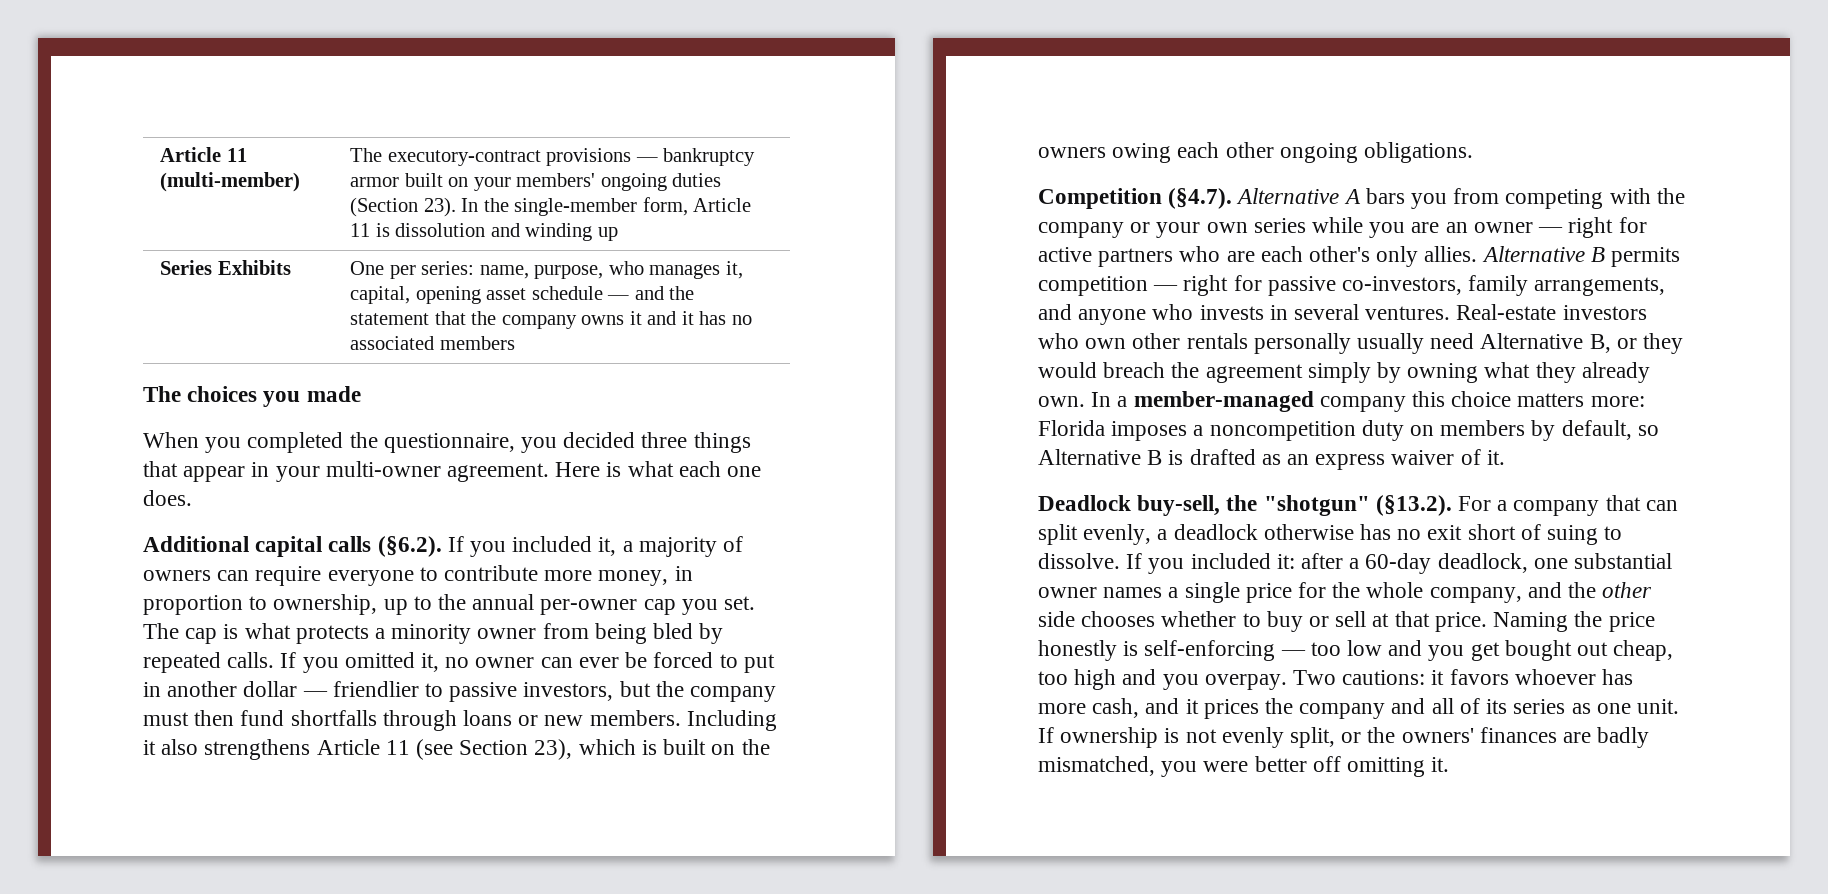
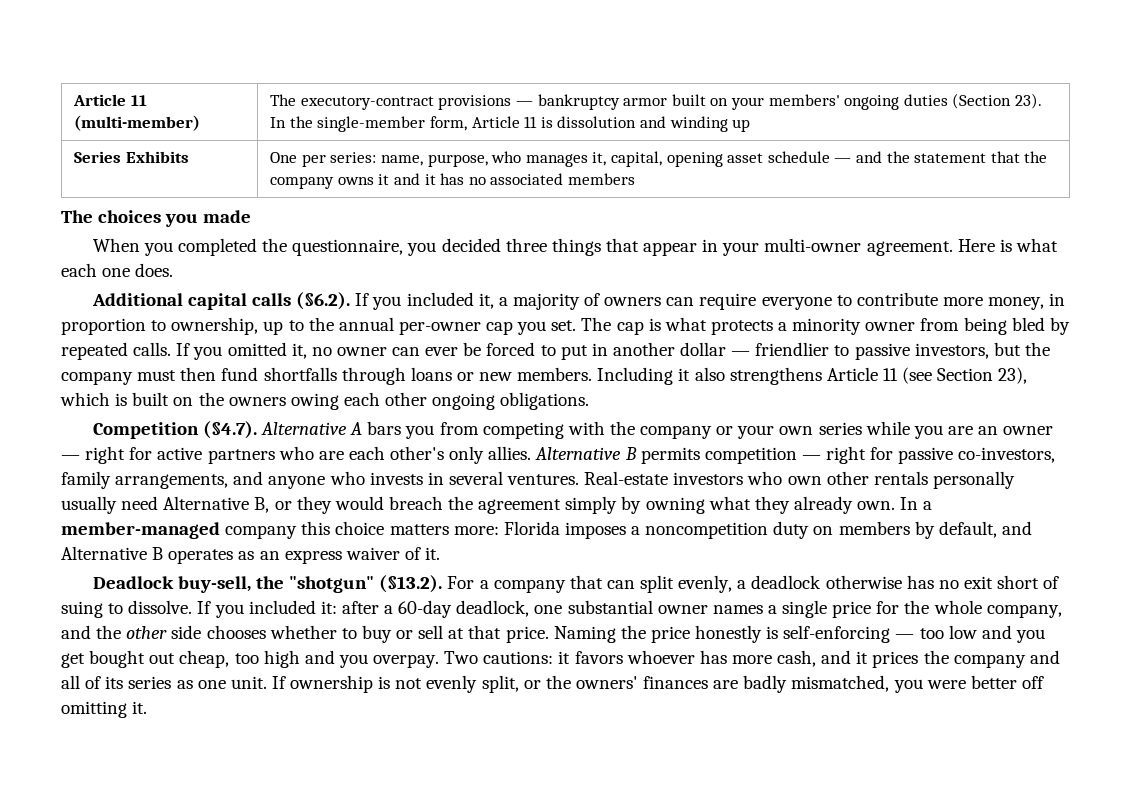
[1637,425,1659,436] [1038,449,1256,465] so Alternative B is drafted -> [1001,521,1032,535] [61,546,234,564] and Alternative B operates

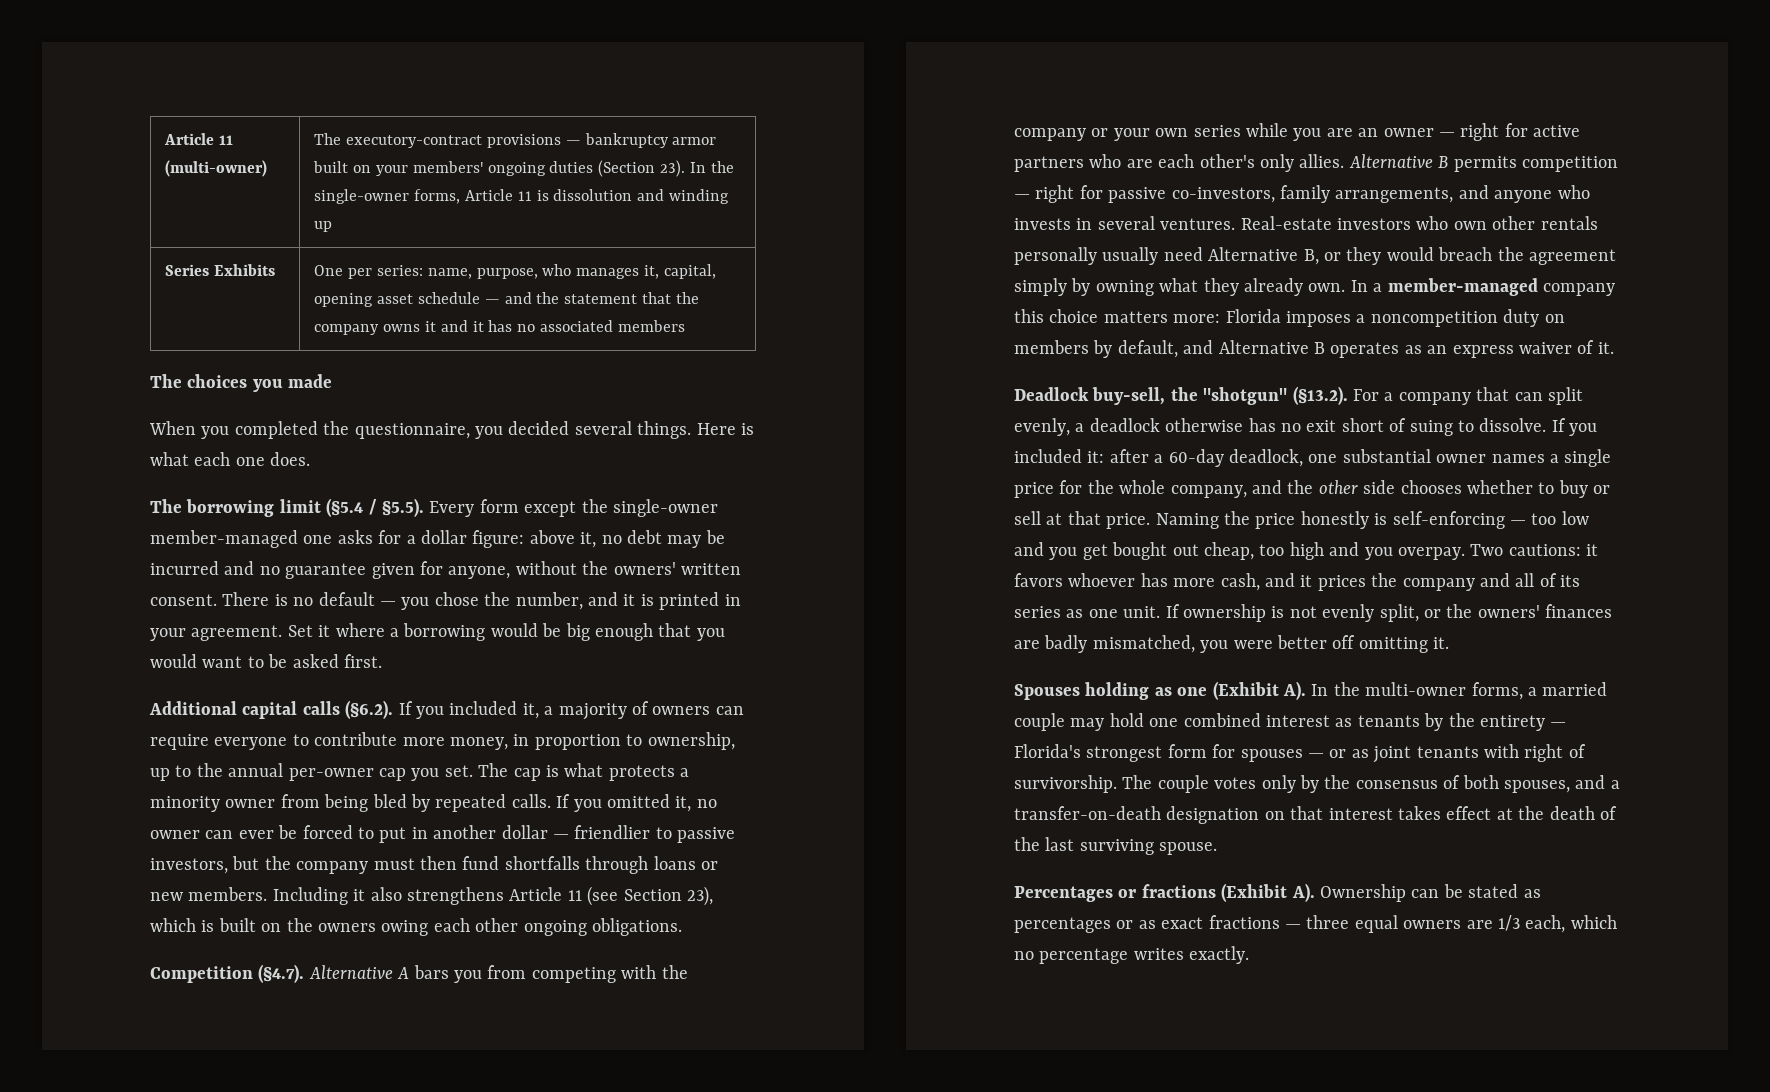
[73,94,147,106] [74,115,201,131] Article 11 (multi-member) -> [164,133,234,145] [165,160,268,177] Article 11 (multi-owner)
[317,116,468,132] single-member form, -> [314,189,461,204] single-owner forms,
[505,238,953,256] three things that appear in your multi-owner agreement. -> [574,421,692,439] several things.
(174, 270) none -> [150,498,718,517] [150,530,725,548] [150,561,741,579] [150,592,741,610] [150,623,725,641] [150,654,382,668] // The borrowing limit (§5.4 / §5.5). Every form except the single-owner member-managed one asks for a dollar figure: above it, no debt may be incurred and no guarantee given for anyone, without the owners' written consent. There is no default — you chose the number, and it is printed in your agreement. Set it where a borrowing would be big enough that you would want to be asked first.
(148, 707) none -> [1014,681,1608,700] [1014,713,1567,731] [1014,744,1586,763] [1014,775,1620,793] [1014,806,1617,824] [1014,837,1218,855] [1014,883,1541,902] [1014,915,1617,933] [1014,946,1250,964] // Spouses holding as one (Exhibit A). In the multi-owner forms, a married couple may hold one combined interest as tenants by the entirety — Florida's strongest form for spouses — or as joint tenants with right of survivorship. The couple votes only by the consensus of both spouses, and a transfer-on-death designation on that interest takes effect at the death of the last surviving spouse. // Percentages or fractions (Exhibit A). Ownership can be stated as percentages or as exact fractions — three equal owners are 1/3 each, which no percentage writes exactly.

